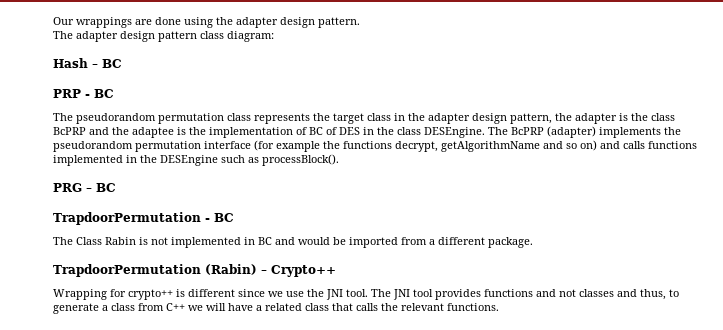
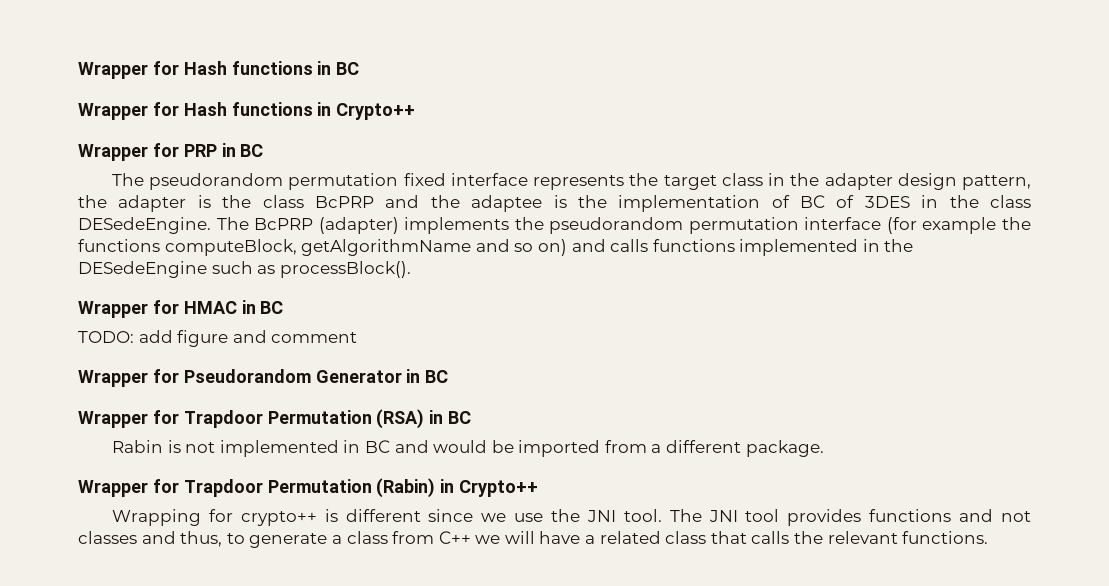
[53,17,360,28] [53,31,274,42] [53,58,122,68] [53,89,90,98] Our wrappings are done using the adapter design pattern. // The adapter design pattern class diagram: // Hash – BC // PRP - -> [78,61,360,79] [78,102,416,120] [78,143,236,161] Wrapper for Hash functions in BC // Wrapper for Hash functions in Crypto++ // Wrapper for PRP in
[227,113,251,121] class -> [403,173,528,186] fixed interface
[339,127,360,135] DES -> [864,196,910,208] 3DES
[424,127,485,138] DESEngine. -> [78,217,211,234] DESedeEngine.
[395,141,438,152] decrypt, -> [164,239,297,256] computeBlock,
[160,155,218,166] DESEngine -> [78,261,207,278] DESedeEngine
[53,183,116,192] [53,212,234,225] [53,237,102,245] PRG – BC // TrapdoorPermutation - BC // The Class -> [78,300,284,318] [78,330,358,347] [78,369,449,387] [78,409,472,429] Wrapper for HMAC in BC // TODO: add figure and comment // Wrapper for Pseudorandom Generator in BC // Wrapper for Trapdoor Permutation (RSA) in BC //
[53,264,267,277] TrapdoorPermutation (Rabin) – -> [78,478,455,498] Wrapper for Trapdoor Permutation (Rabin) in

